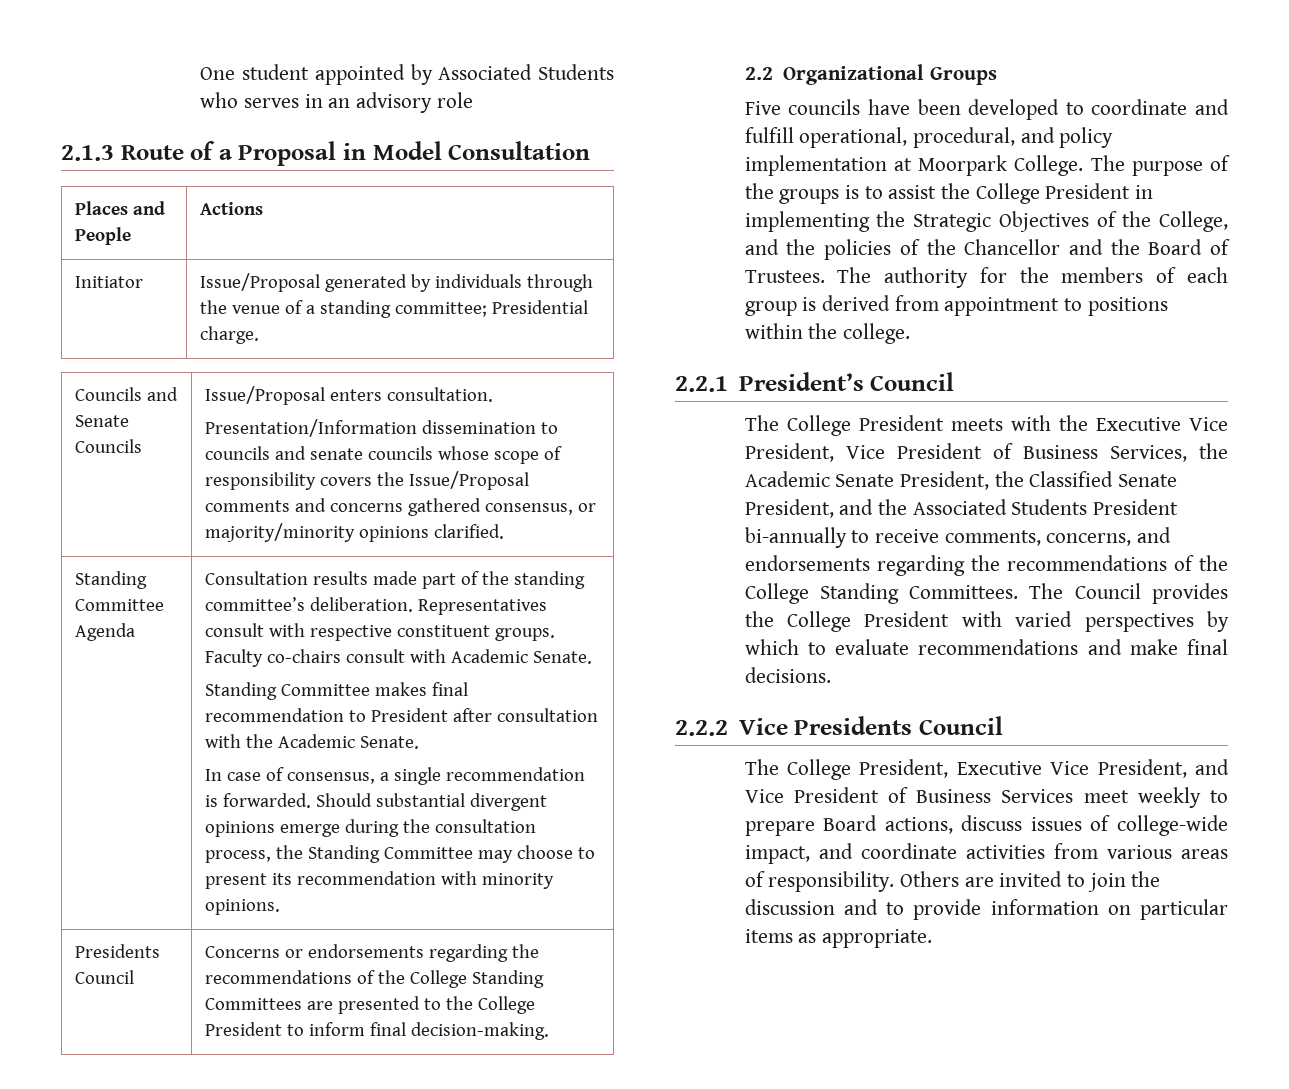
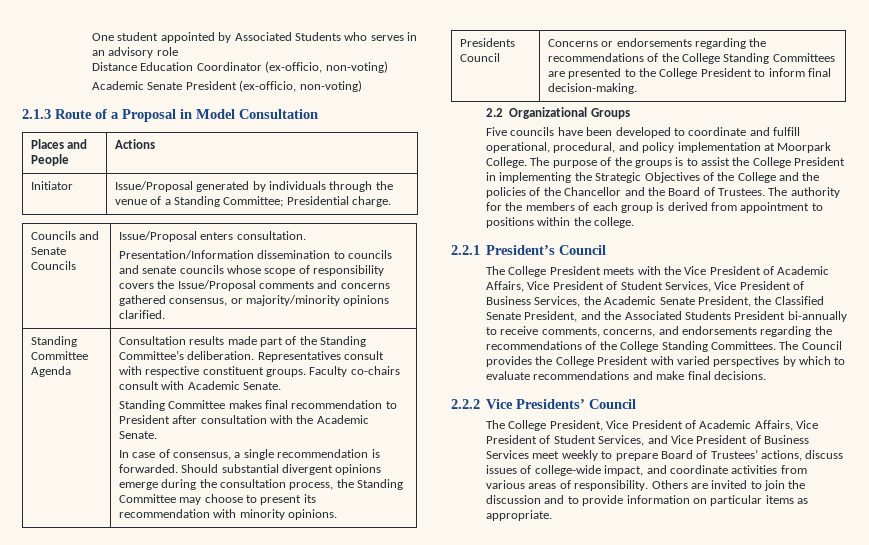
(473, 100) none -> [92,61,388,73] [92,80,362,92] // Distance Education Coordinator (ex-officio, non-voting) // Academic Senate President (ex-officio, non-voting)
[320,300,488,318] standing committee; -> [174,196,284,207] Standing Committee;
[514,571,586,589] [204,597,305,611] standing committee’s -> [320,336,367,347] [118,350,184,360] Standing Committee’s
[1159,211,1228,232] College, -> [737,172,776,183] College
[1095,417,1228,431] [744,443,834,462] Executive Vice President, -> [684,266,830,275] [486,281,711,292] Vice President of Academic Affairs, Vice President of Student Services,
[794,716,913,735] Presidents -> [516,399,586,409] Presidents’
[956,759,1187,778] Executive Vice President, -> [606,420,819,431] [486,435,645,446] Vice President of Academic Affairs, Vice President of Student Services,
(878, 823) none -> [696,449,758,459] of Trustees’

